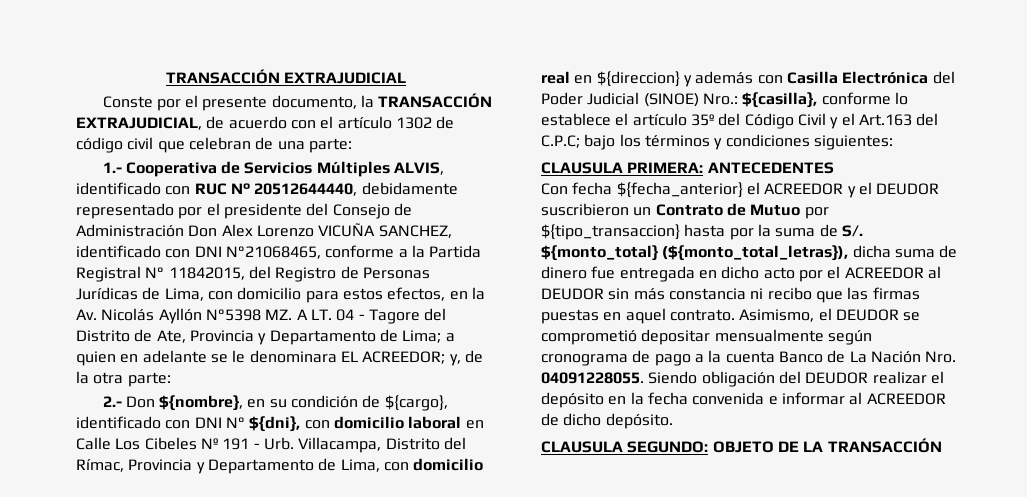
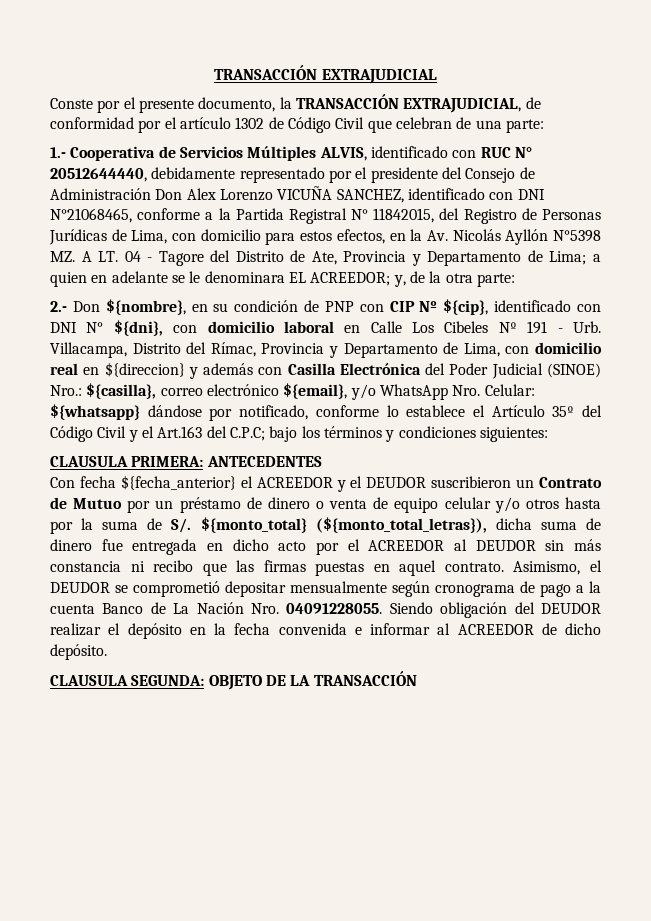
[228,116,316,129] acuerdo con -> [50,117,162,133] conformidad por
[76,137,154,153] código civil -> [287,117,365,133] Código Civil
[384,395,448,411] ${cargo}, -> [324,299,489,315] PNP con CIP Nº ${cip},
(818, 100) none -> [160,383,535,400] [50,404,309,421] correo electrónico ${email}, y/o WhatsApp Nro. Celular: ${whatsapp} dándose por notificado,
[632,113,687,126] artículo -> [491,405,545,417] Artículo
[541,224,680,240] ${tipo_transaccion} -> [155,497,559,513] un préstamo de dinero o venta de equipo celular y/o otros
[627,441,709,453] SEGUNDO: -> [131,675,205,686] SEGUNDA:

